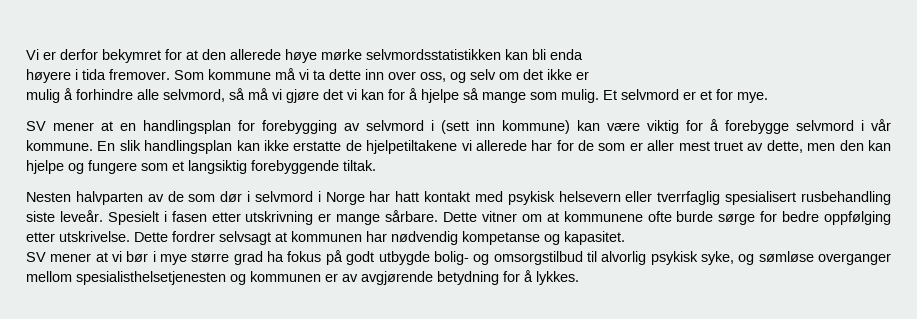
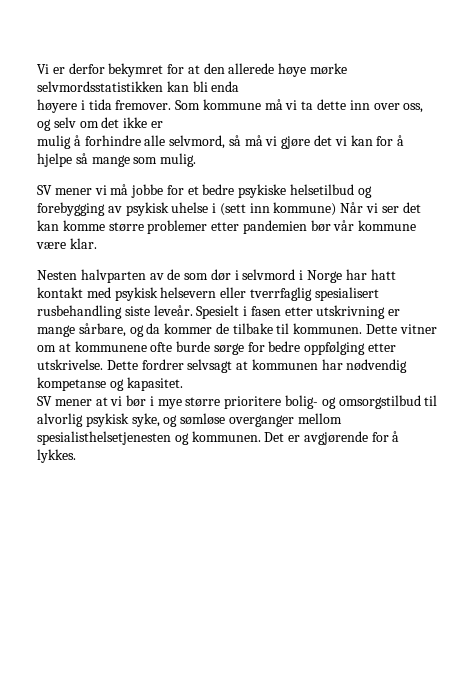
[603,89,768,103] [26,119,891,134] [26,140,892,154] [26,160,376,174] Et selvmord er et for mye. // SV mener at en handlingsplan for forebygging av selvmord i (sett inn kommune) kan være viktig for å forebygge selvmord i vår kommune. En slik handlingsplan kan ikke erstatte de hjelpetiltakene vi allerede har for de som er aller mest truet av dette, men den kan hjelpe og fungere som et langsiktig forebyggende tiltak. -> [37,184,372,198] [37,202,421,216] [37,220,417,234] [36,238,97,249] // SV mener vi må jobbe for et bedre psykiske helsetilbud og forebygging av psykisk uhelse i (sett inn kommune) Når vi ser det kan komme større problemer etter pandemien bør vår kommune være klar.
[385,210,439,222] sårbare. -> [78,323,363,337] sårbare, og da kommer de tilbake til kommunen.
[233,250,430,265] grad ha fokus på godt utbygde -> [224,396,282,409] prioritere
[250,271,499,285] kommunen er av avgjørende betydning -> [191,431,368,445] kommunen. Det er avgjørende

